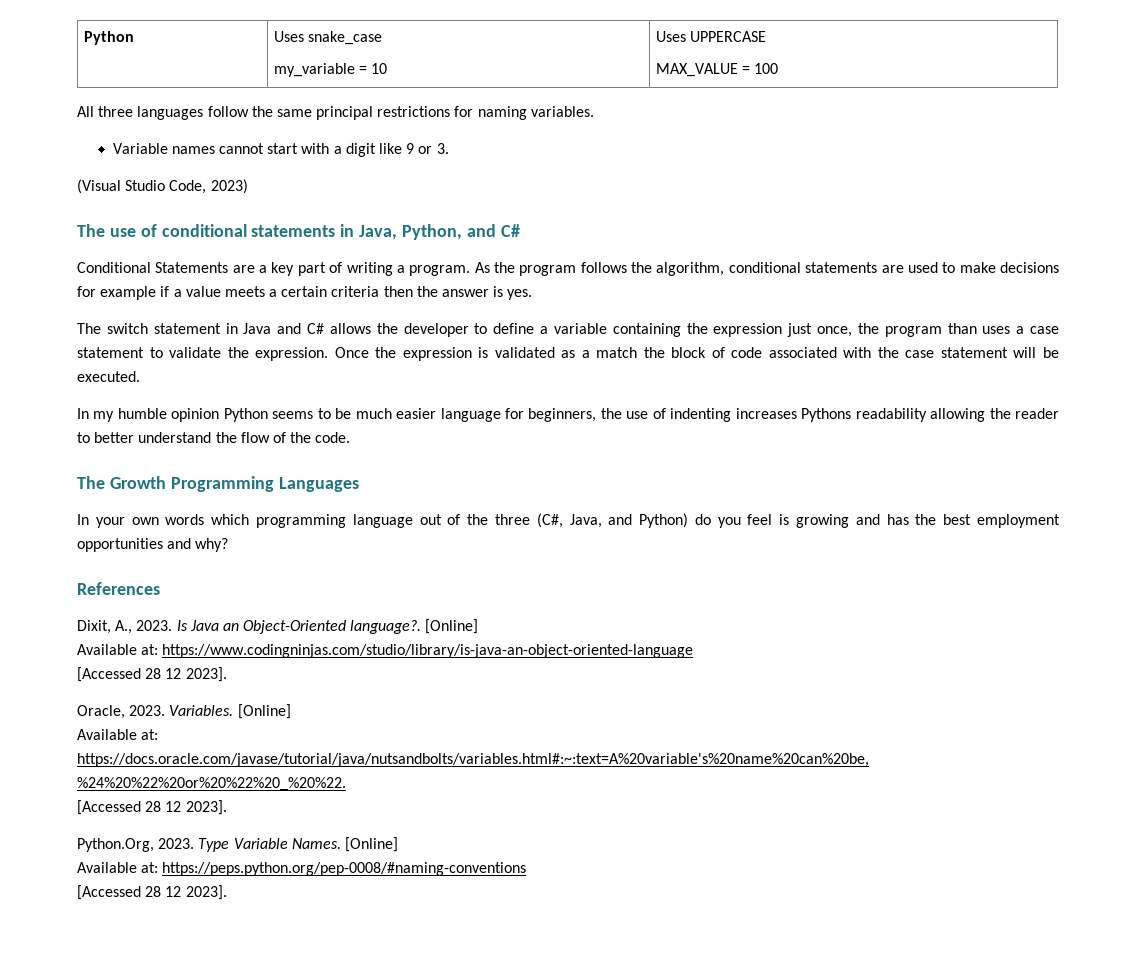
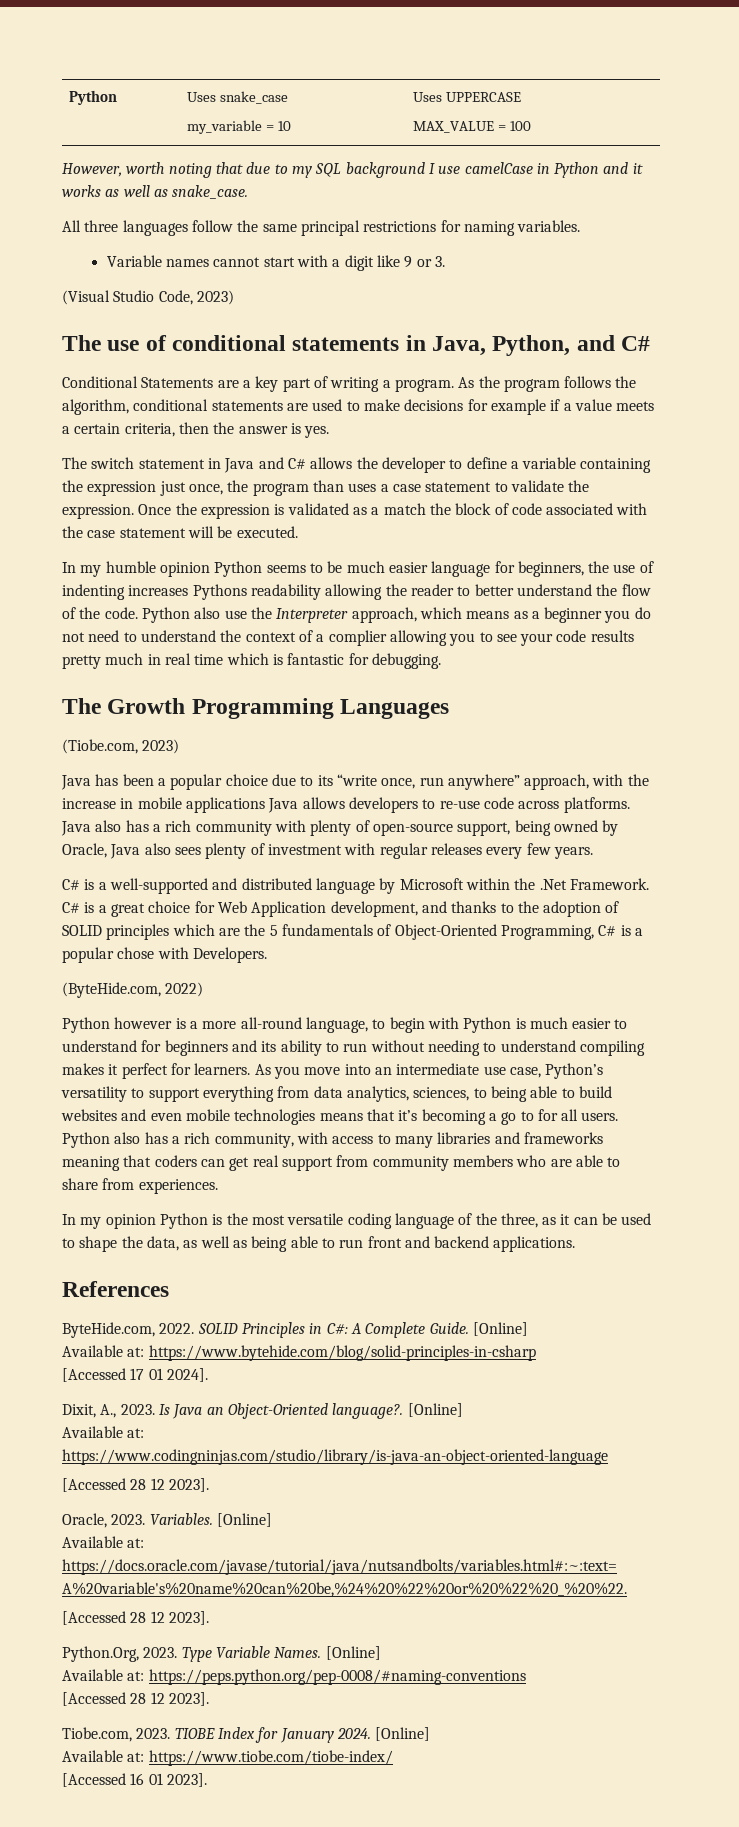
(779, 68) none -> [62,162,643,178] [62,185,249,199] // However, worth noting that due to my SQL background I use camelCase in Python and it works as well as snake_case.
[331,286,380,297] criteria -> [124,423,175,437] criteria,
[77,476,359,492] [77,513,1060,528] [77,538,229,552] [77,582,160,595] // The Growth Programming Languages // In your own words which programming language out of the three (C#, Java, and Python) do you feel is growing and has the best employment opportunities and why? // References -> [141,607,651,623] [62,630,634,646] [62,653,441,669] [62,698,450,719] [62,739,180,754] [61,774,649,790] [62,797,630,813] [61,820,619,836] [62,843,593,859] [62,878,649,894] [62,901,620,917] [62,924,643,940] [62,947,267,963] [62,982,204,998] [62,1017,628,1033] [62,1040,645,1056] [62,1063,604,1079] [61,1086,612,1102] [61,1109,619,1125] [62,1132,603,1148] [62,1155,621,1171] [62,1178,218,1194] [62,1213,652,1229] [62,1236,576,1252] [62,1281,169,1297] [62,1322,528,1338] [62,1345,536,1361] [62,1368,208,1382] Python also use the Interpreter approach, which means as a beginner you do not need to understand the context of a complier allowing you to see your code results pretty much in real time which is fantastic for debugging. // The Growth Programming Languages // (Tiobe.com, 2023) // Java has been a popular choice due to its “write once, run anywhere” approach, with the increase in mobile applications Java allows developers to re-use code across platforms. Java also has a rich community with plenty of open-source support, being owned by Oracle, Java also sees plenty of investment with regular releases every few years. // C# is a well-supported and distributed language by Microsoft within the .Net Framework. C# is a great choice for Web Application development, and thanks to the adoption of SOLID principles which are the 5 fundamentals of Object-Oriented Programming, C# is a popular chose with Developers. // (ByteHide.com, 2022) // Python however is a more all-round language, to begin with Python is much easier to understand for beginners and its ability to run without needing to understand compiling makes it perfect for learners. As you move into an intermediate use case, Python’s versatility to support everything from data analytics, sciences, to being able to build websites and even mobile technologies means that it’s becoming a go to for all users. Python also has a rich community, with access to many libraries and frameworks meaning that coders can get real support from community members who are able to share from experiences. // In my opinion Python is the most versatile coding language of the three, as it can be used to shape the data, as well as being able to run front and backend applications. // References // ByteHide.com, 2022. SOLID Principles in C#: A Complete Guide. [Online] // Available at: https://www.bytehide.com/blog/solid-principles-in-csharp // [Accessed 17 01 2024].
(227, 892) none -> [62,1727,431,1743] [62,1750,393,1766] [62,1773,207,1787] // Tiobe.com, 2023. TIOBE Index for January 2024. [Online] // Available at: https://www.tiobe.com/tiobe-index/ // [Accessed 16 01 2023].

